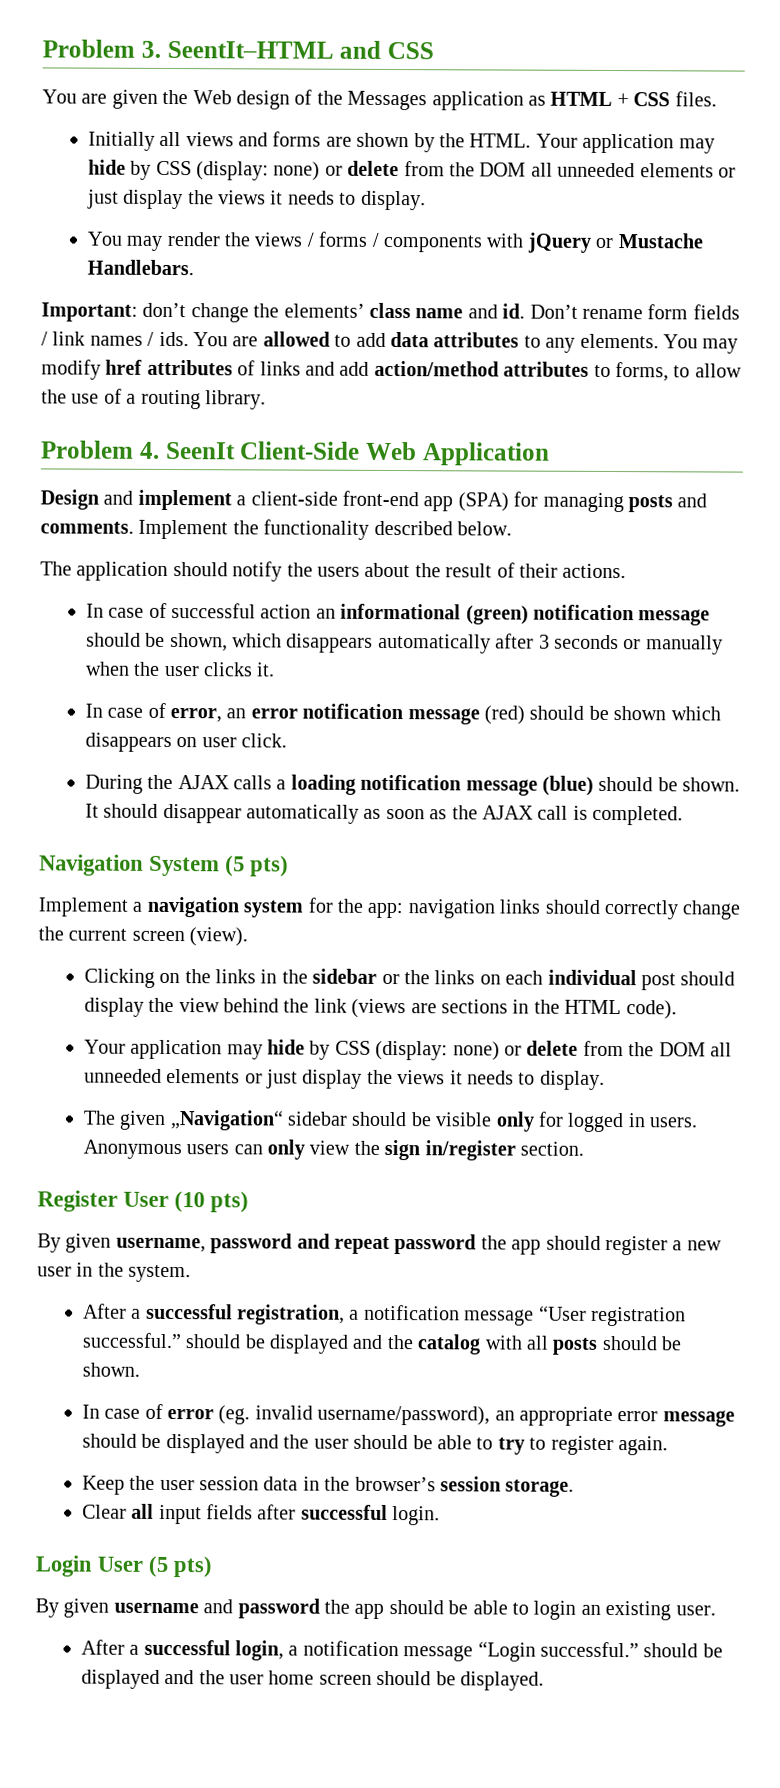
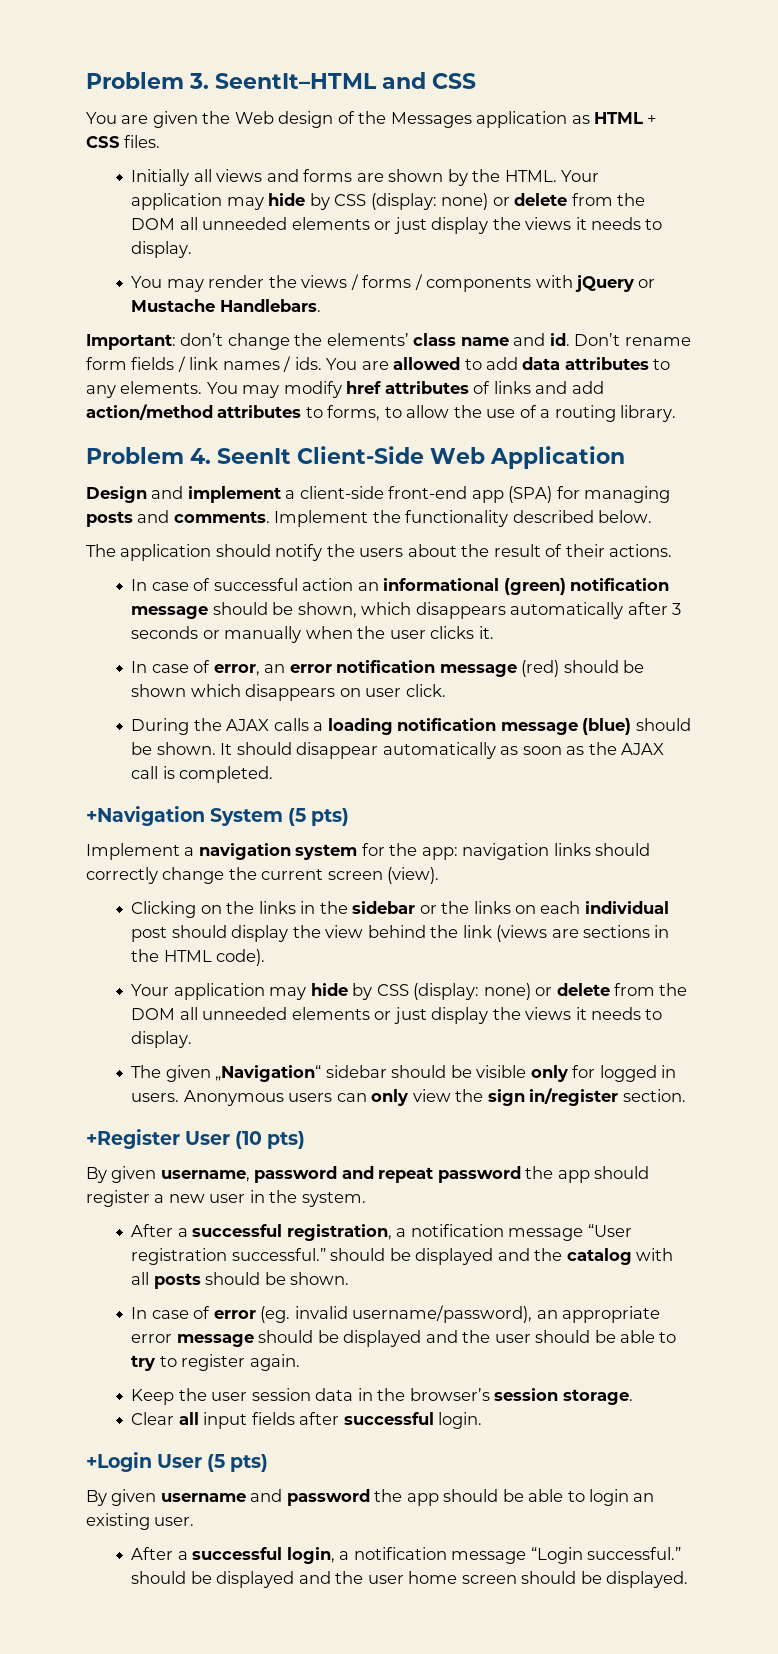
[39,854,144,876] Navigation -> [86,806,205,826] +Navigation
[37,1190,118,1212] Register -> [86,1129,180,1149] +Register
[35,1555,92,1577] Login -> [86,1452,152,1472] +Login

